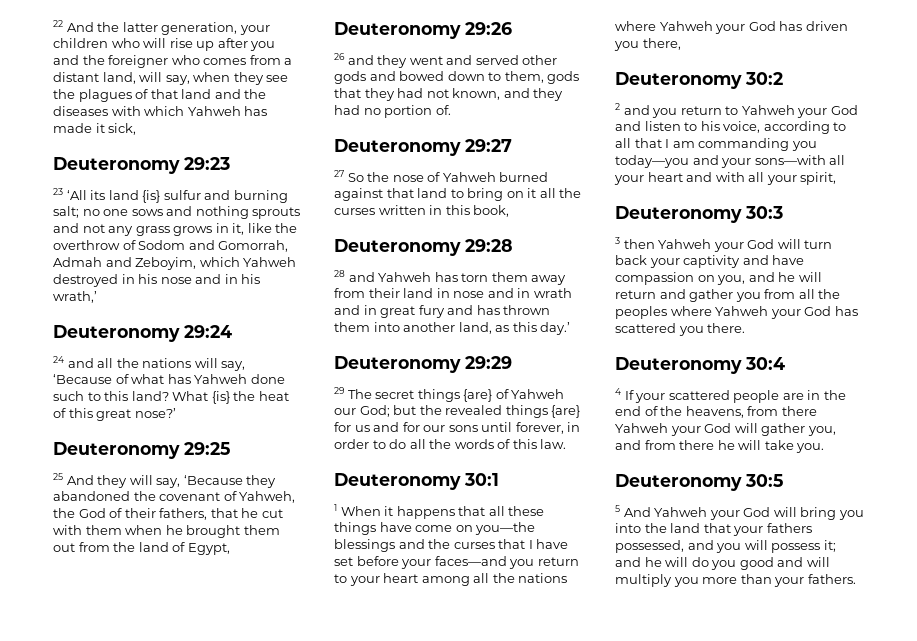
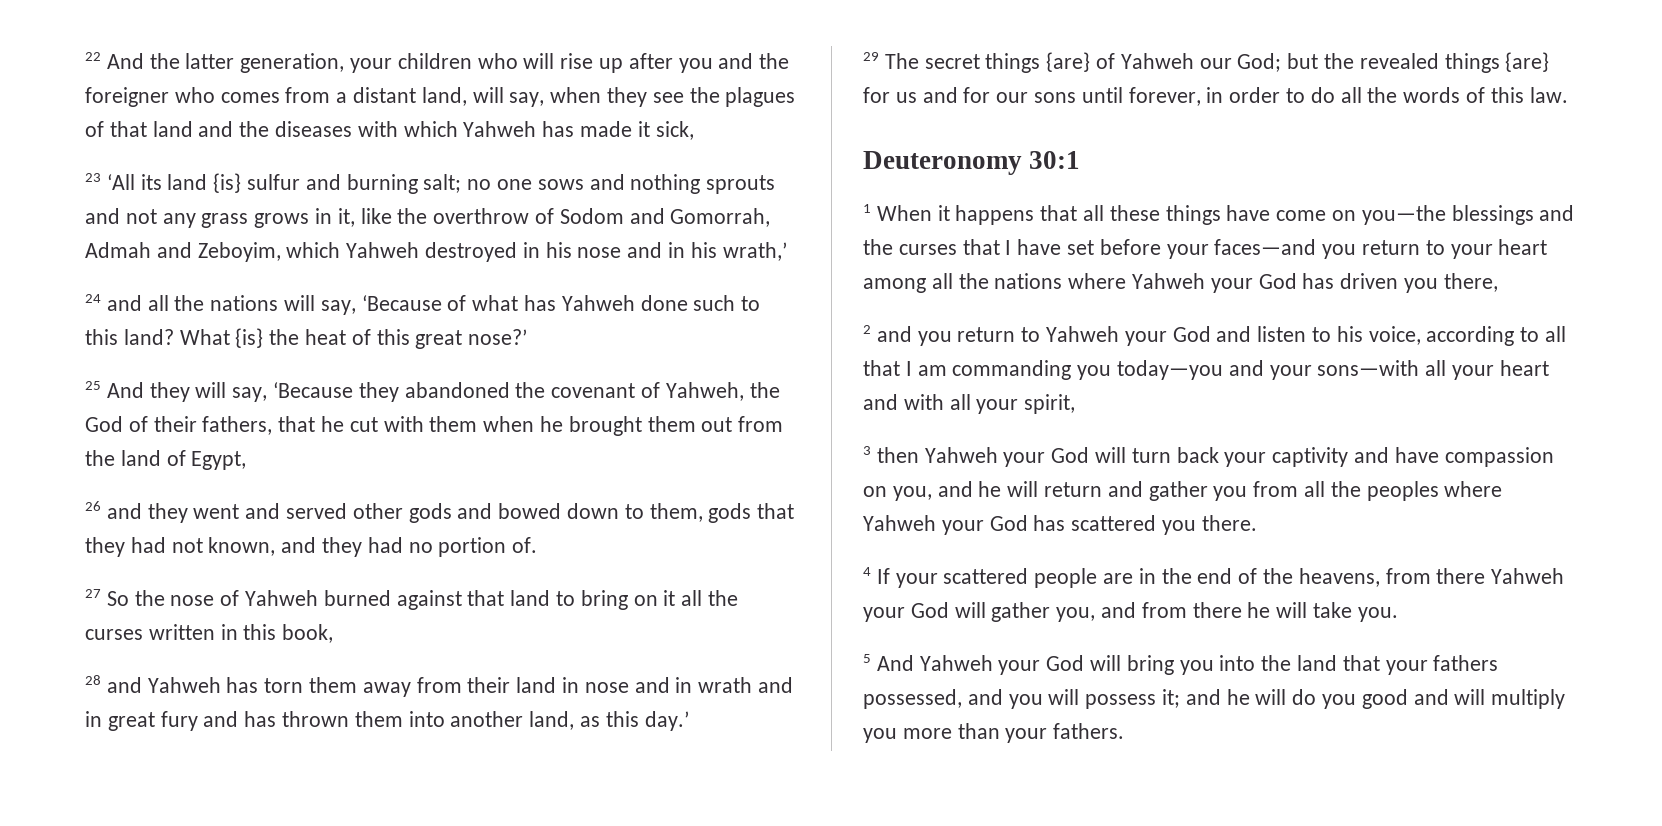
[53,157,230,174] // Deuteronomy 29:23 -> (694, 130) none
[53,325,232,342] // Deuteronomy 29:24 -> (787, 251) none
[53,442,230,459] // Deuteronomy 29:25 -> (528, 337) none
[334,22,512,39] // Deuteronomy 29:26 -> (247, 460) none
[334,139,512,156] // Deuteronomy 29:27 -> (538, 545) none
[334,239,513,256] // Deuteronomy 29:28 -> (334, 633) none
[334,356,512,373] // Deuteronomy 29:29 -> (689, 721) none
[615,72,783,89] // Deuteronomy 30:2 -> (1498, 282) none
[615,206,783,223] // Deuteronomy 30:3 -> (1076, 404) none
[615,357,785,374] // Deuteronomy 30:4 -> (1257, 523) none
[615,474,783,491] // Deuteronomy 30:5 -> (1398, 614) none

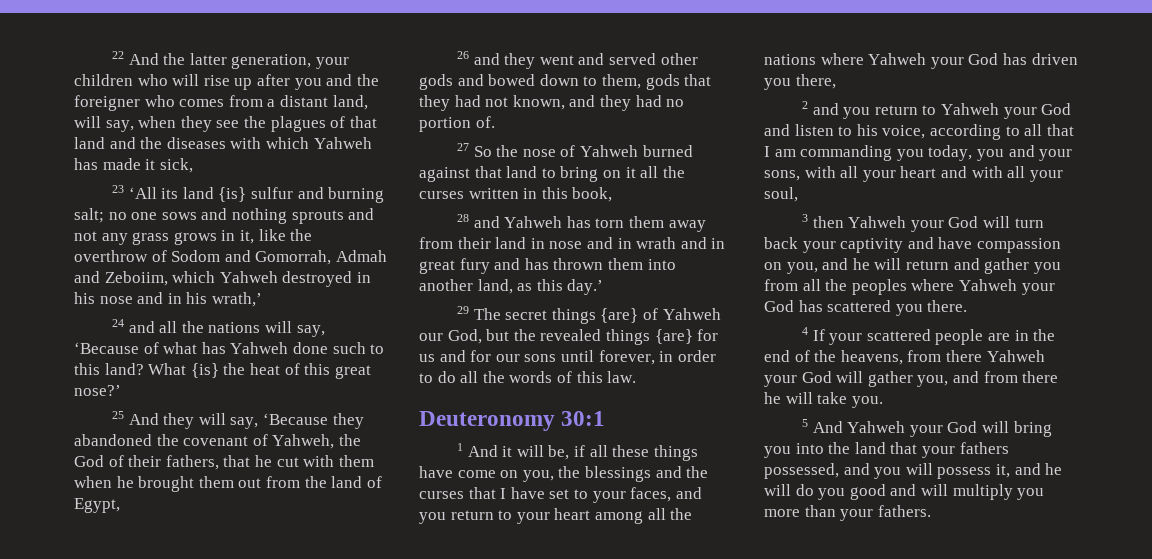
[197,242,281,262] Zeboyim, -> [104,271,168,286] Zeboiim,
[1237,53,1282,72] God; -> [447,329,482,344] God,
[876,205,1078,225] When it happens that -> [467,445,586,460] And it will be, if
[1361,205,1446,225] you—the -> [522,466,581,482] you, the
[1099,239,1317,259] before your faces—and -> [573,487,702,503] to your faces, and
[1117,360,1420,380] today—you and your sons—with -> [928,145,1073,161] [764,166,836,181] today, you and your sons, with
[1024,394,1076,414] spirit, -> [764,187,798,202] soul,
[1162,689,1181,708] it; -> [995,464,1010,478] it,

